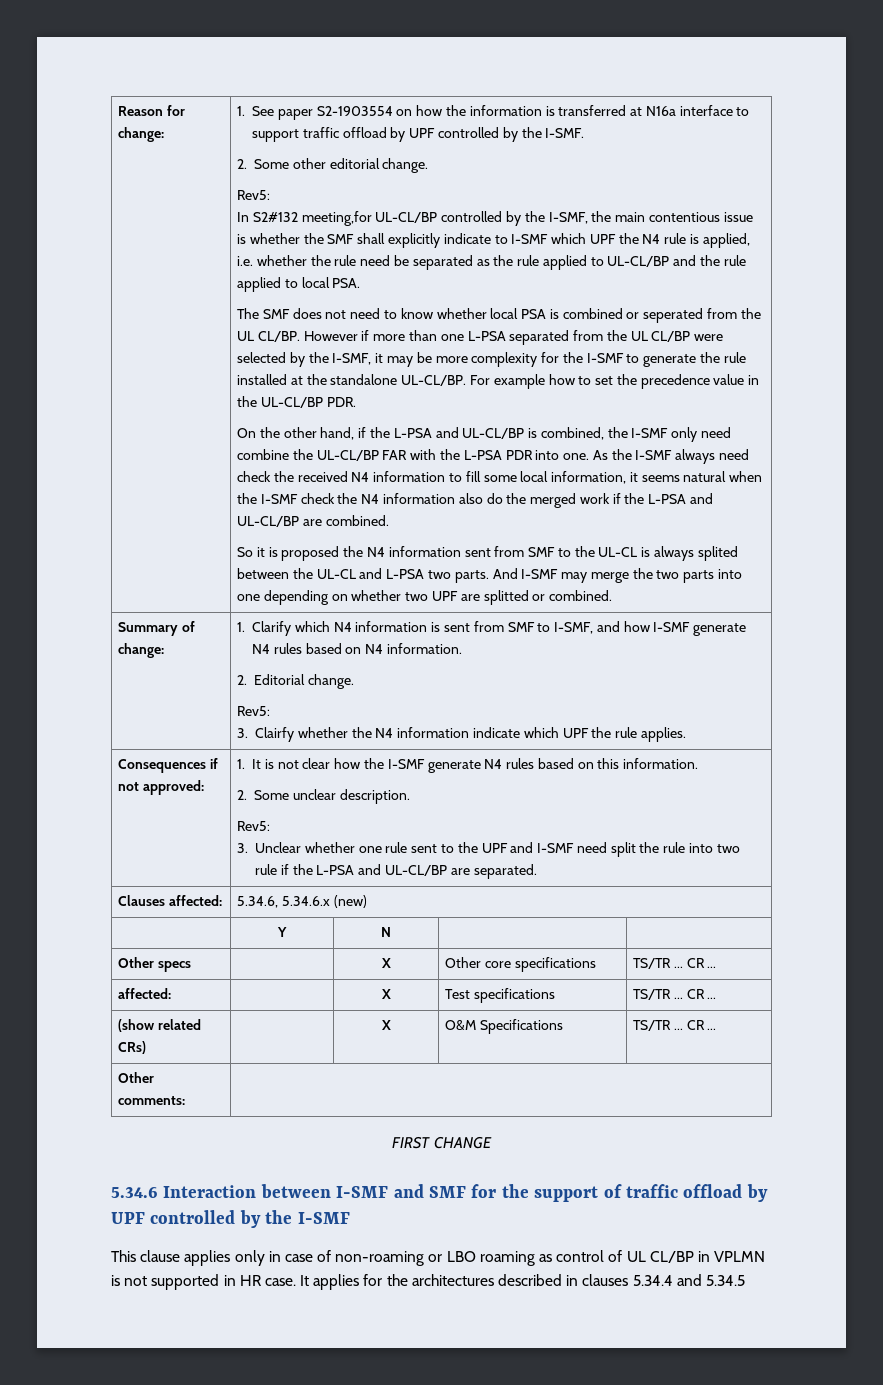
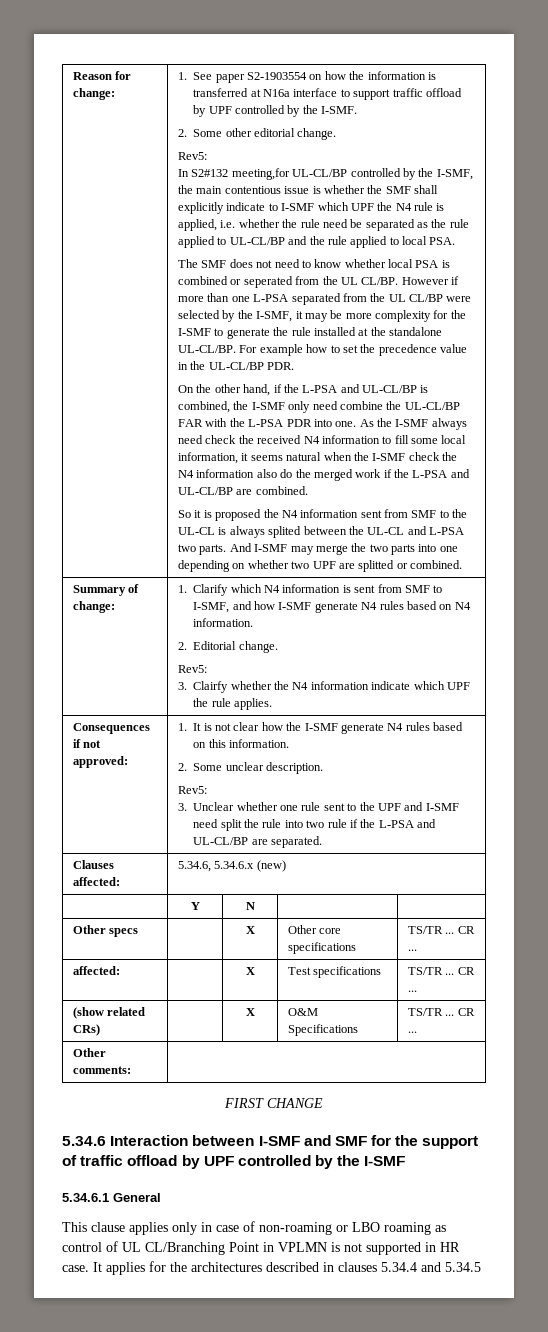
(350, 1218) none -> [62,1193,161,1202] // 5.34.6.1 General
[649,1251,694,1263] CL/BP -> [145,1242,259,1255] CL/Branching Point

